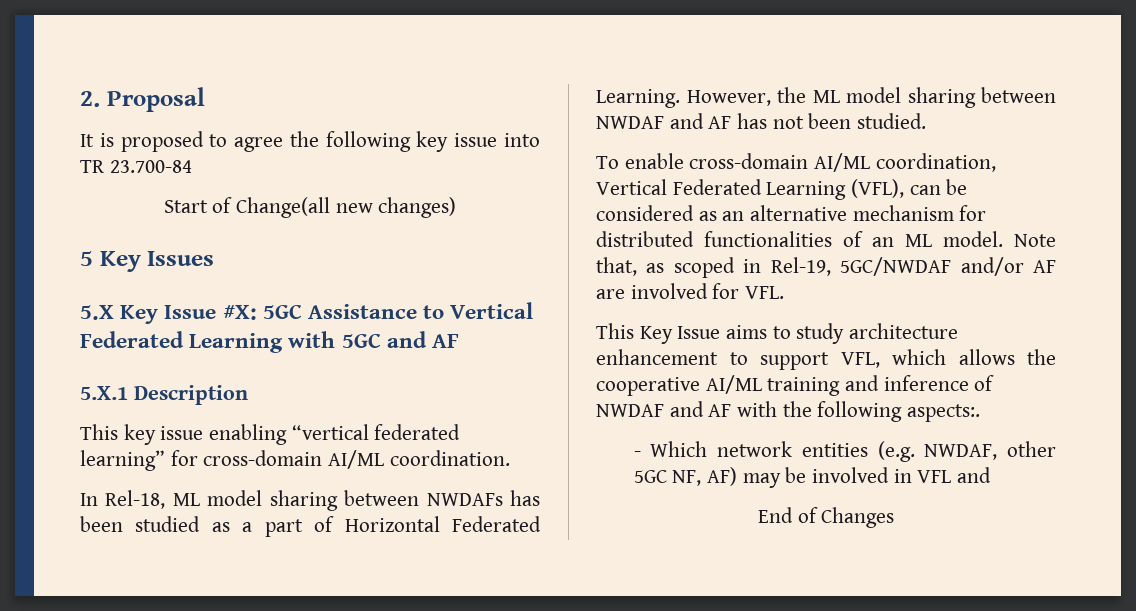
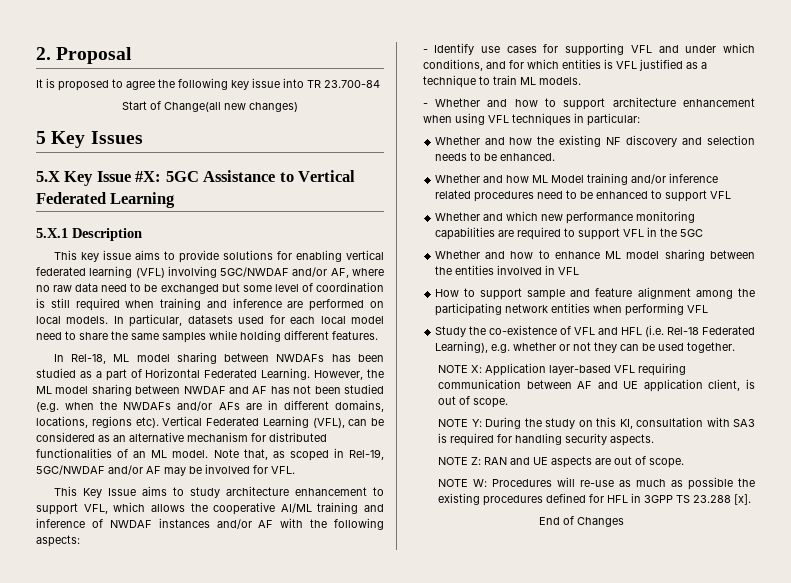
[288,331,460,348] with 5GC and AF -> (176, 200) none
[209,424,461,445] [80,450,510,471] enabling “vertical federated learning” for cross-domain AI/ML coordination. -> [134,250,384,263] [36,266,384,278] [36,282,384,294] [36,298,384,311] [36,314,385,327] [36,330,378,343] aims to provide solutions for enabling vertical federated learning (VFL) involving 5GC/NWDAF and/or AF, where no raw data need to be exchanged but some level of coordination is still required when training and inference are performed on local models. In particular, datasets used for each local model need to share the same samples while holding different features.
[857,113,927,129] [596,153,996,172] studied. // To enable cross-domain AI/ML coordination, -> [343,384,384,394] [36,400,384,412] [36,416,159,428] studied (e.g. when the NWDAFs and/or AFs are in different domains, locations, regions etc).
[596,289,625,299] are -> [164,466,202,476] may be
[669,401,704,417] and -> [158,518,252,529] instances and/or
[907,404,981,422] [633,441,1056,462] [633,467,992,488] aspects:. // - Which network entities (e.g. NWDAF, other 5GC NF, AF) may be involved in VFL and -> [36,535,80,547] [422,43,755,56] [422,59,707,71] [422,75,581,88] [422,97,755,110] [422,113,640,126] [434,135,755,147] [434,152,555,161] [434,173,718,185] [434,190,731,202] [434,211,695,224] [434,227,703,240] [434,249,755,261] [434,265,579,275] [434,287,755,300] [434,303,708,316] [434,325,755,337] [434,341,735,353] [438,363,687,376] [438,379,755,392] [438,396,509,408] [438,417,755,429] [438,433,655,446] [438,456,685,468] [438,477,755,490] [438,493,752,506] aspects: // - Identify use cases for supporting VFL and under which conditions, and for which entities is VFL justified as a technique to train ML models. // - Whether and how to support architecture enhancement when using VFL techniques in particular: // Whether and how the existing NF discovery and selection needs to be enhanced. // Whether and how ML Model training and/or inference related procedures need to be enhanced to support VFL // Whether and which new performance monitoring capabilities are required to support VFL in the 5GC // Whether and how to enhance ML model sharing between the entities involved in VFL // How to support sample and feature alignment among the participating network entities when performing VFL // Study the co-existence of VFL and HFL (i.e. Rel-18 Federated Learning), e.g. whether or not they can be used together. // NOTE X: Application layer-based VFL requiring communication between AF and UE application client, is out of scope. // NOTE Y: During the study on this KI, consultation with SA3 is required for handling security aspects. // NOTE Z: RAN and UE aspects are out of scope. // NOTE W: Procedures will re-use as much as possible the existing procedures defined for HFL in 3GPP TS 23.288 [x].

